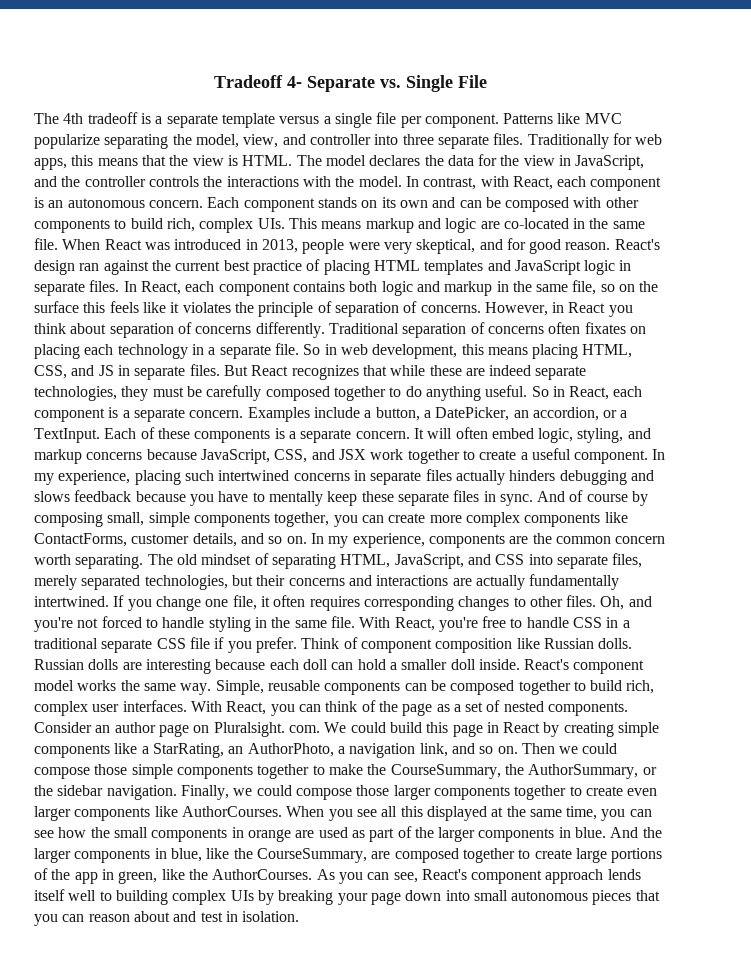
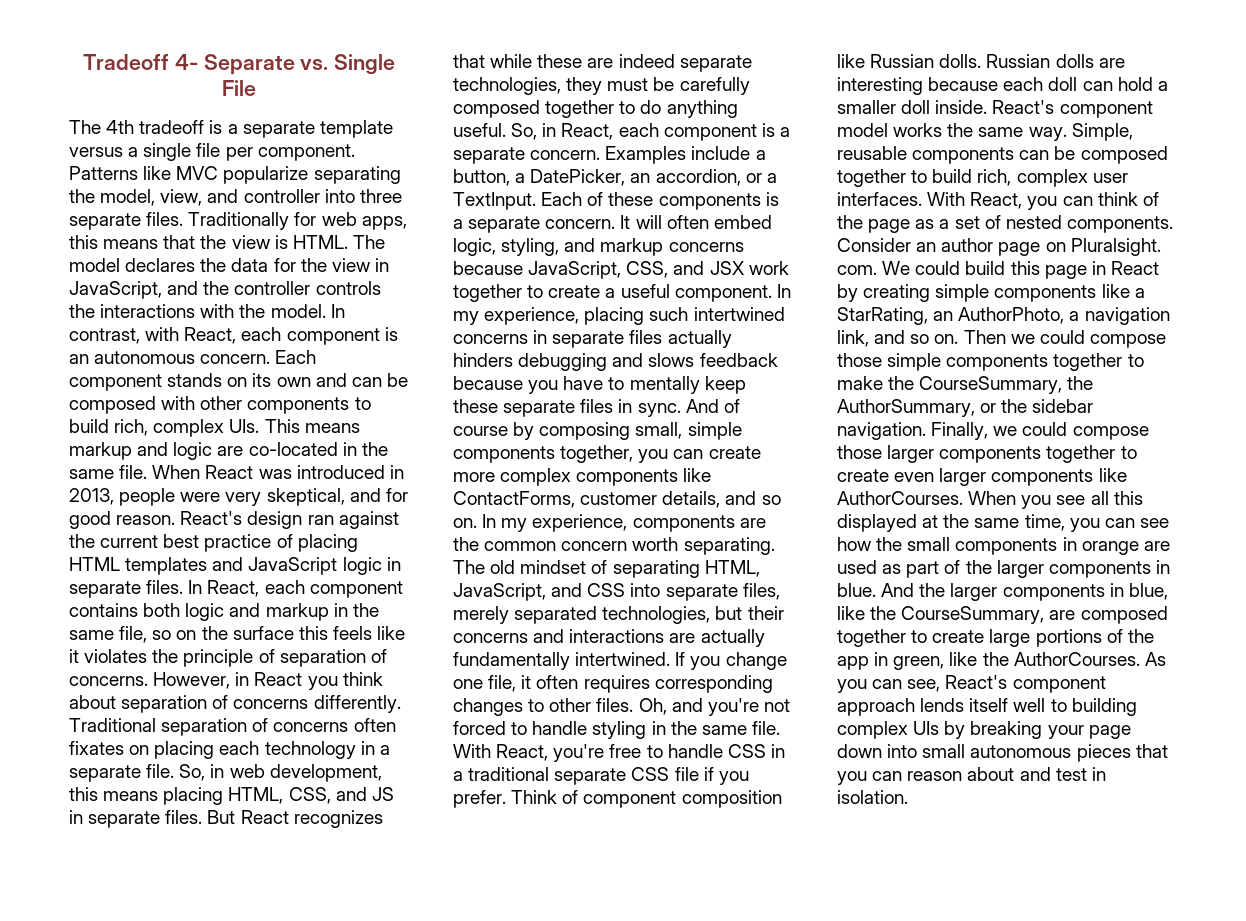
[303,344,321,355] So -> [179,764,206,781] So,
[531,386,549,397] So -> [511,123,538,140] So,

